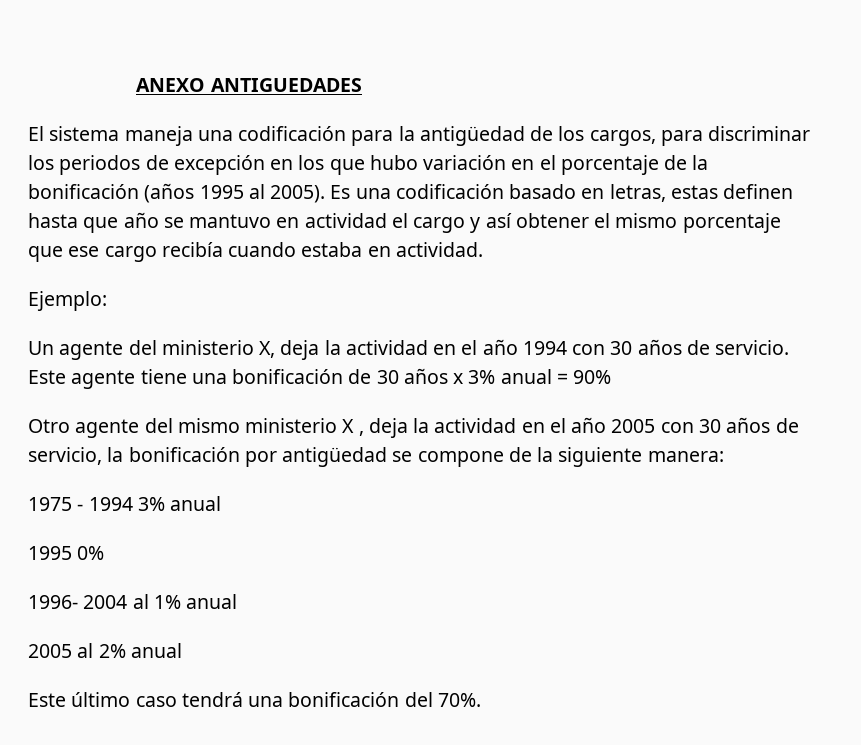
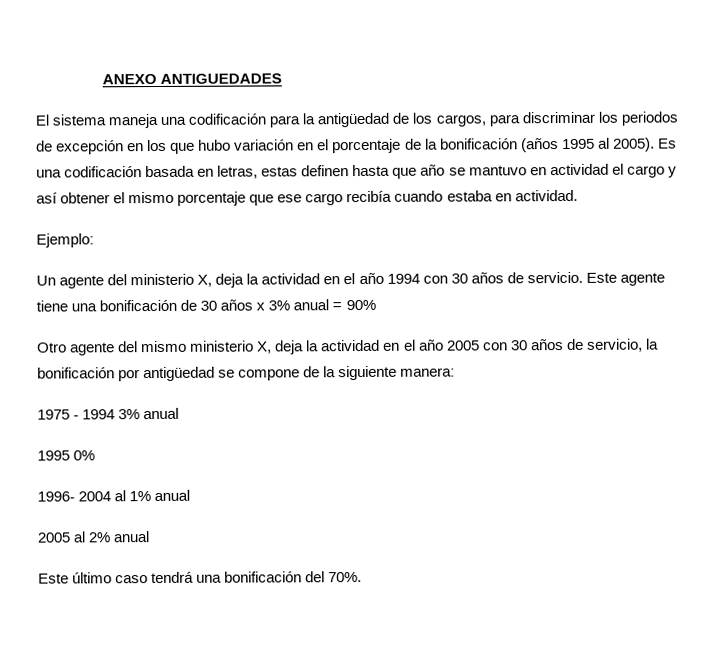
[509,184,577,199] basado -> [145,165,196,178] basada
[342,419,364,436] X , -> [257,341,273,354] X,

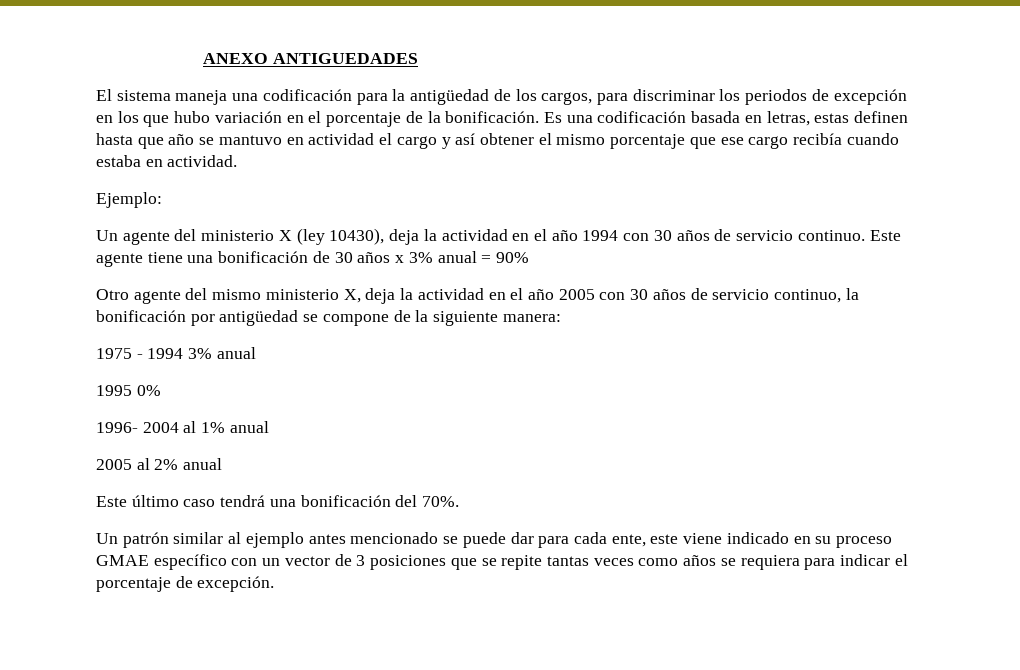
[439,137,655,153] bonificación (años 1995 al 2005). -> [445,111,540,123] bonificación.
[197,274,213,287] X, -> [278,228,385,245] X (ley 10430),
[526,271,583,284] servicio. -> [736,230,865,241] servicio continuo.
[586,338,643,352] servicio, -> [712,289,842,303] servicio continuo,
(363, 577) none -> [96,532,893,548] [96,554,908,570] [96,576,275,592] // Un patrón similar al ejemplo antes mencionado se puede dar para cada ente, este viene indicado en su proceso GMAE específico con un vector de 3 posiciones que se repite tantas veces como años se requiera para indicar el porcentaje de excepción.

